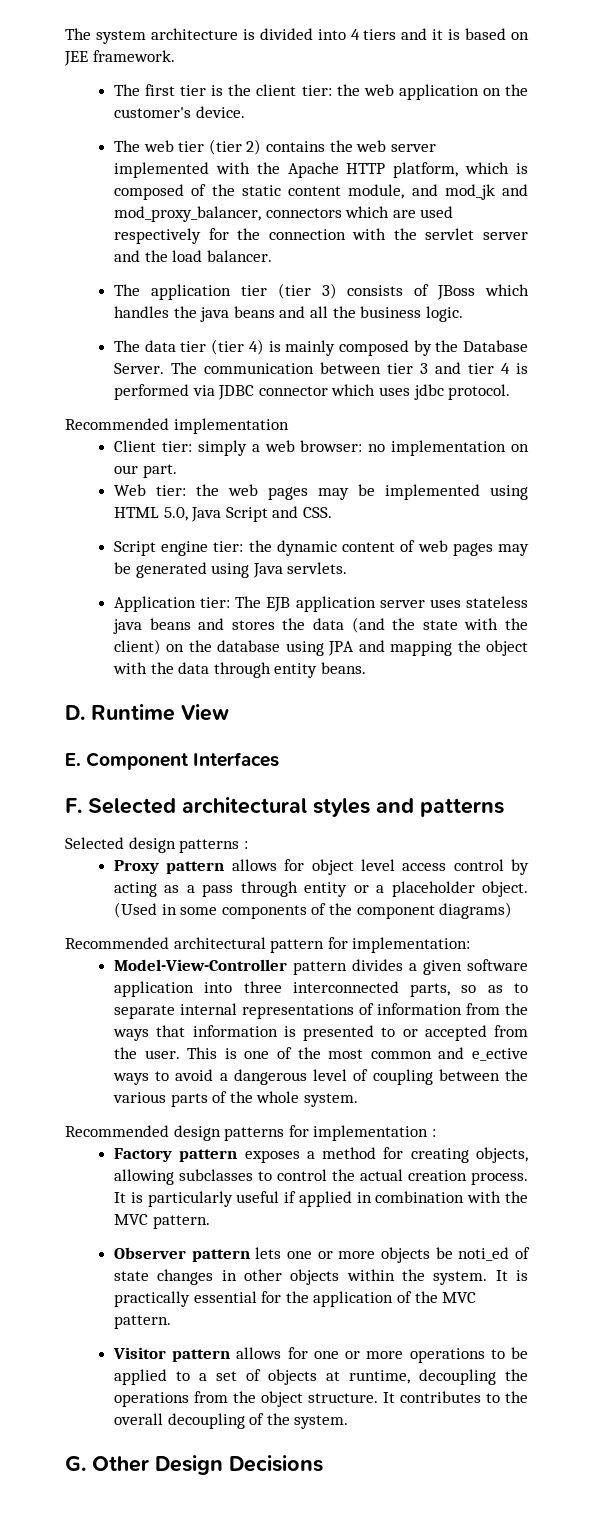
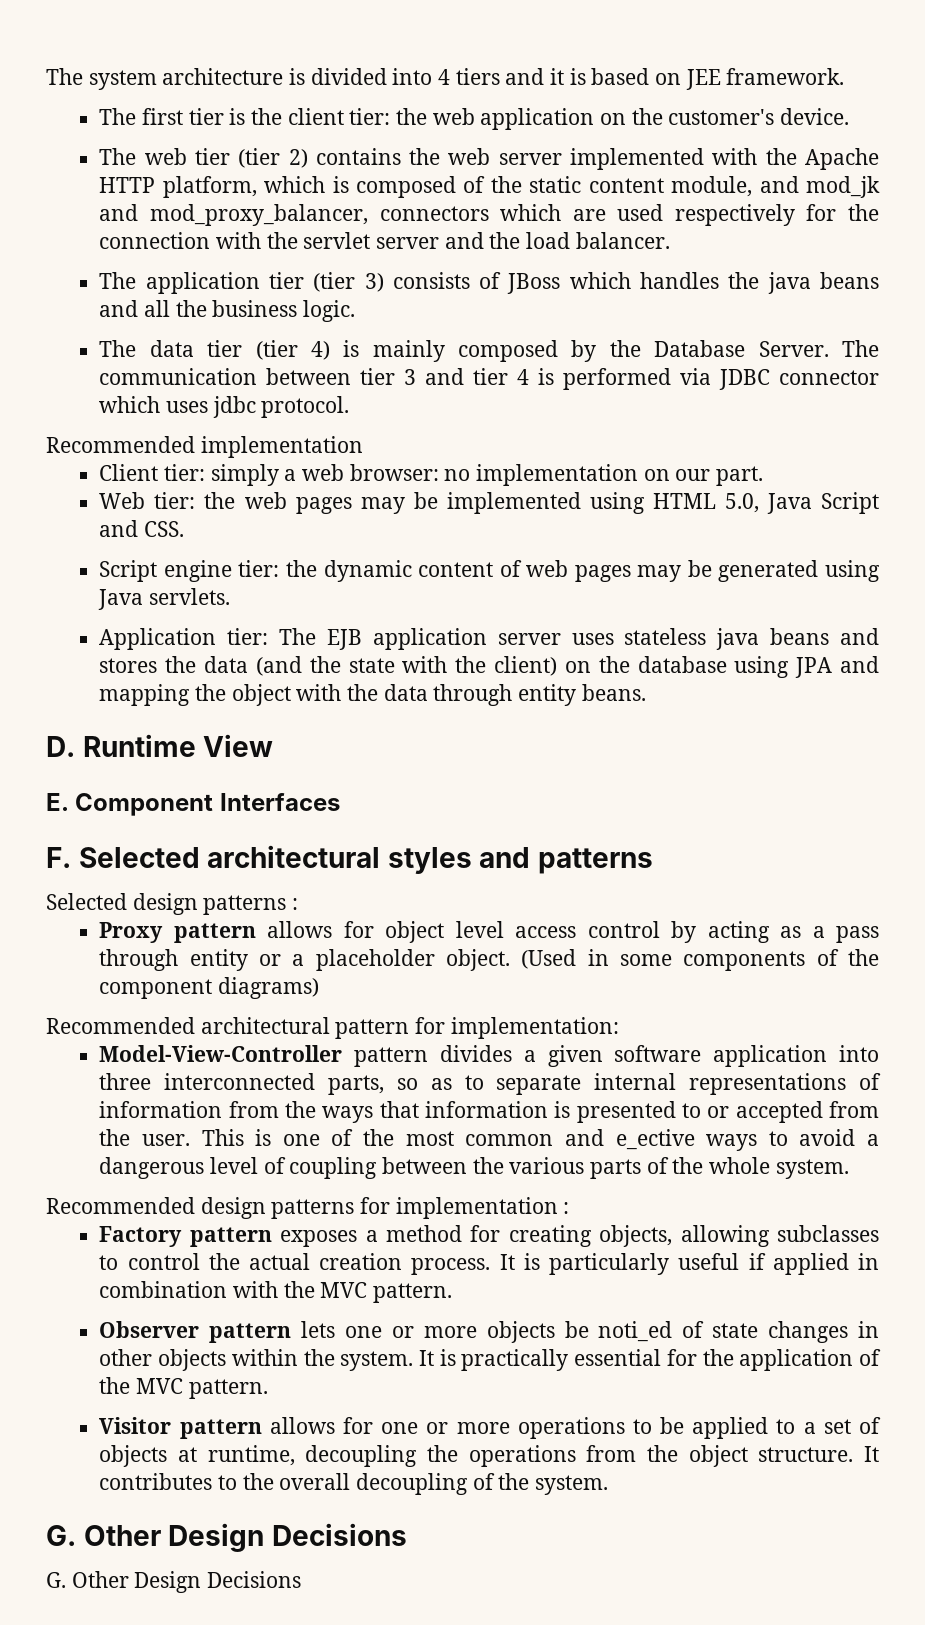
(323, 1463) none -> [46,1571,302,1593] // G. Other Design Decisions

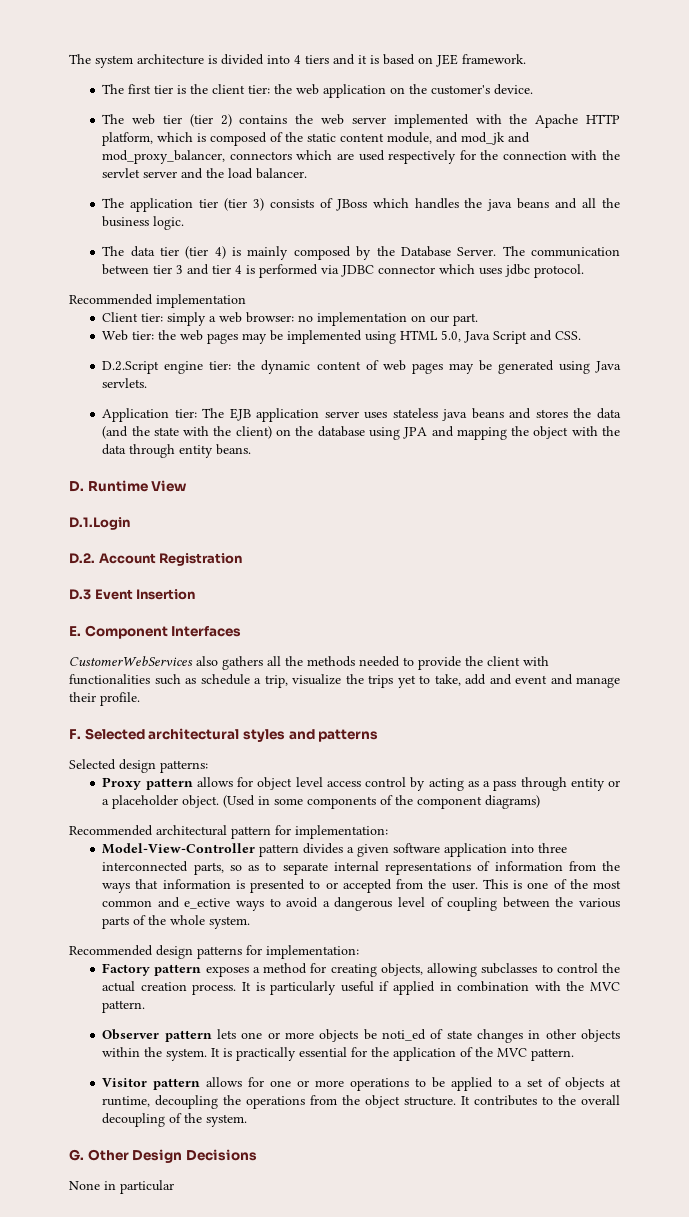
[99,560,158,582] Script -> [102,361,160,374] D.2.Script
[46,793,340,816] E. Component Interfaces -> [69,517,130,530] [69,553,243,566] [69,589,196,600] [69,625,242,639] [69,656,549,670] [69,674,620,688] [69,692,140,706] D.1.Login // D.2. Account Registration // D.3 Event Insertion // E. Component Interfaces // CustomerWebServices also gathers all the methods needed to provide the client with functionalities such as schedule a trip, visualize the trips yet to take, add and event and manage their profile.
[203,895,299,915] patterns : -> [160,760,208,773] patterns:
[395,1197,570,1219] implementation : -> [266,945,359,959] implementation:
[46,1571,302,1593] G. Other Design Decisions -> [69,1180,174,1194] None in particular

